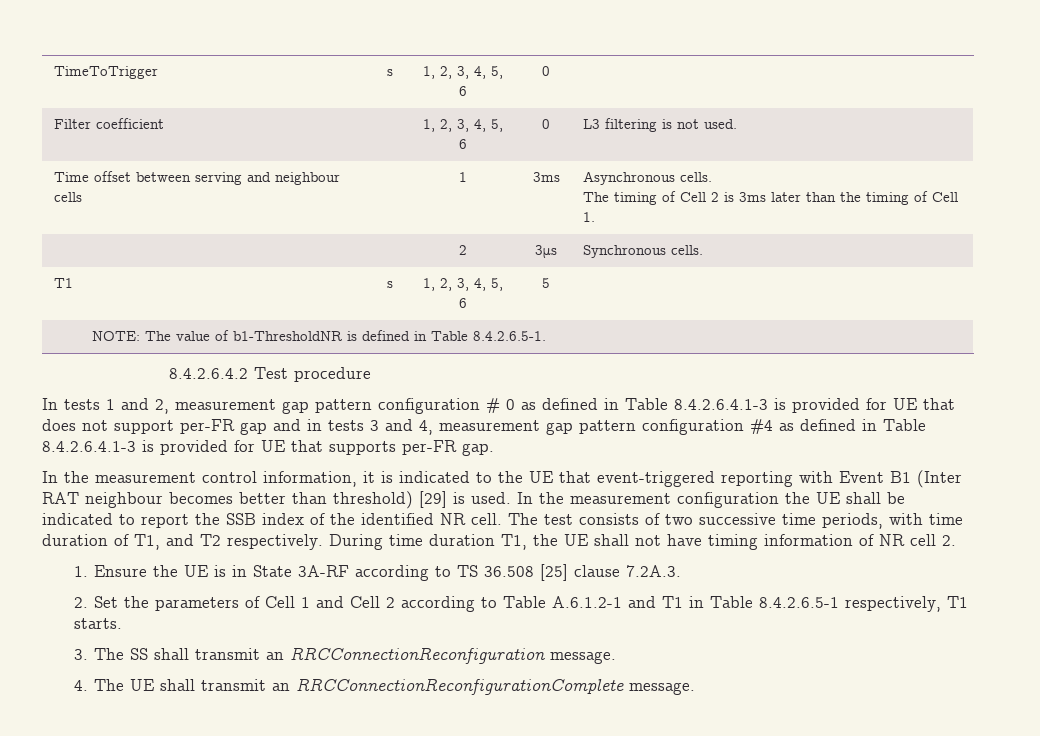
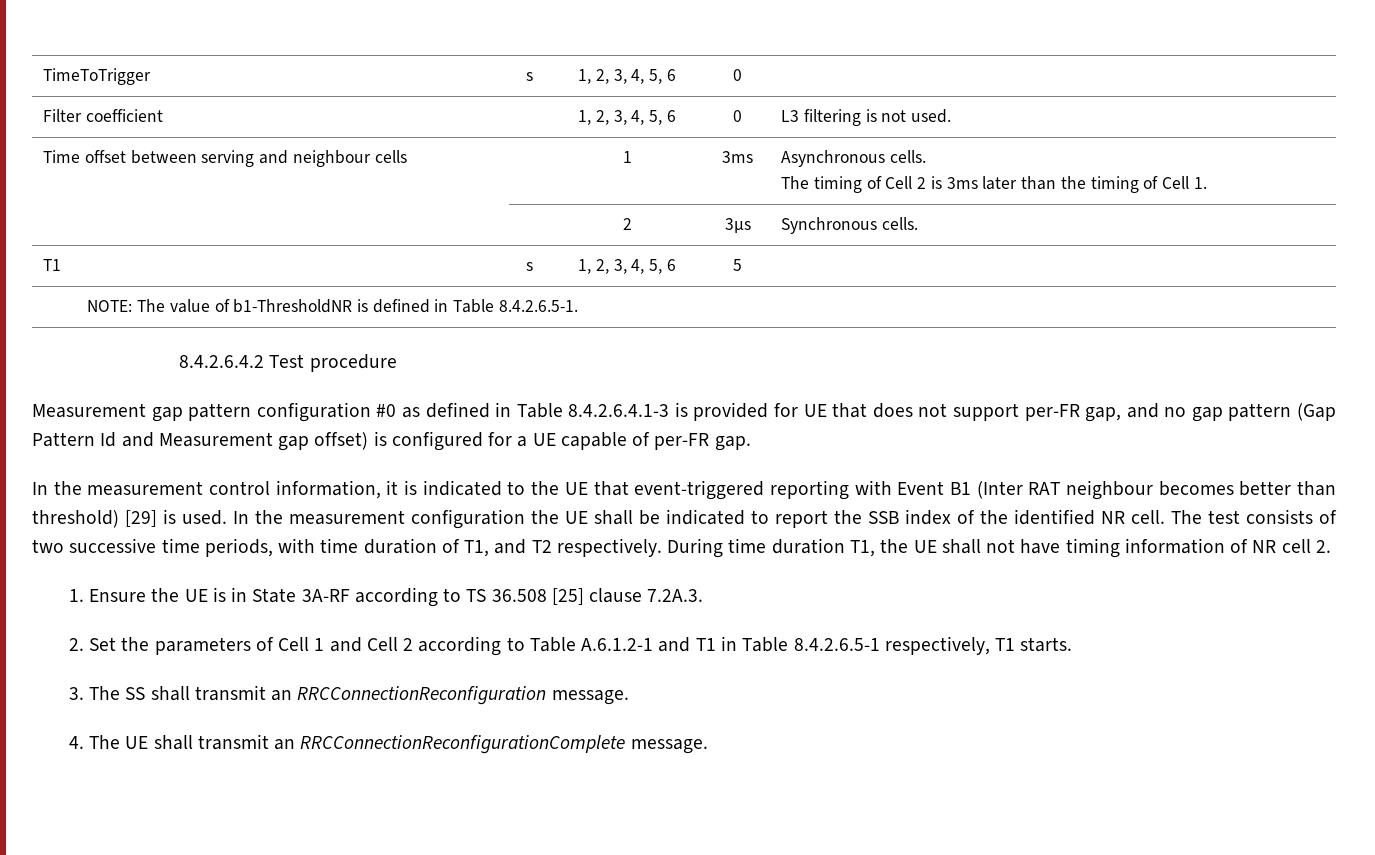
[42,398,515,414] In tests 1 and 2, measurement gap pattern configuration # 0 -> [32,402,397,422] Measurement gap pattern configuration #0
[240,419,926,435] [42,440,396,455] gap and in tests 3 and 4, measurement gap pattern configuration #4 as defined in Table 8.4.2.6.4.1-3 is provided for UE that supports -> [1085,403,1336,422] [32,431,651,451] gap, and no gap pattern (Gap Pattern Id and Measurement gap offset) is configured for a UE capable of

